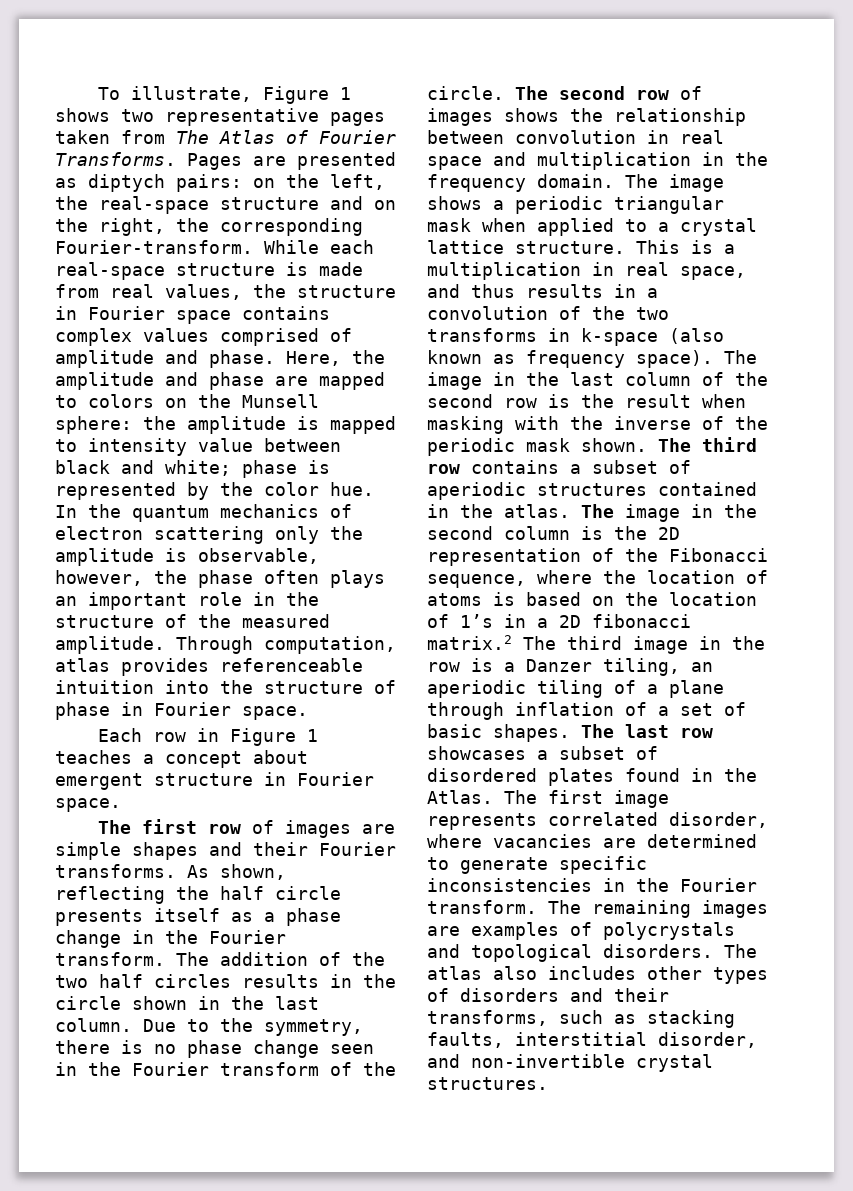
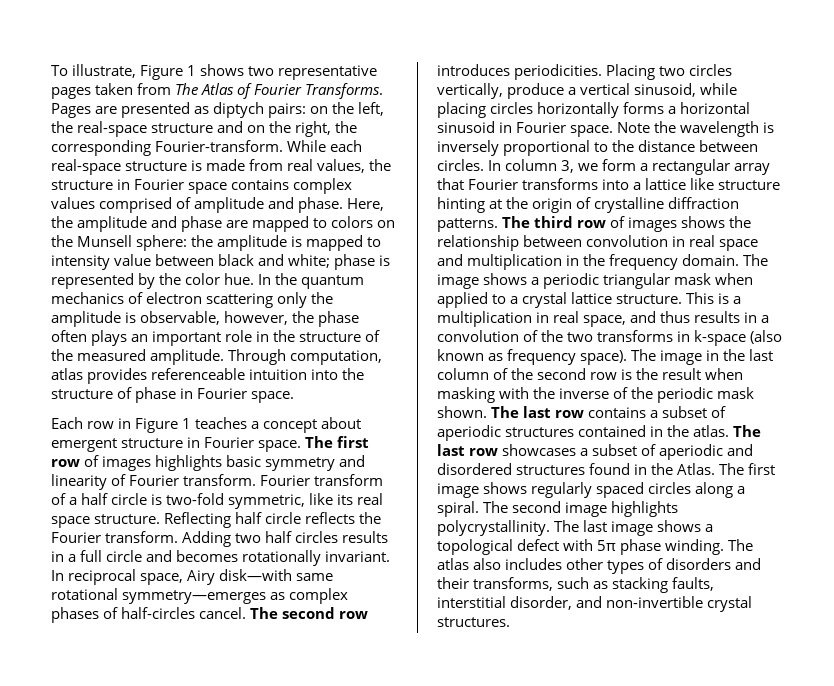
(121, 805) // -> (302, 446) none
[361,824,395,834] [55,842,396,860] [55,864,286,880] [55,886,341,904] [55,908,341,926] [55,930,286,948] [55,952,385,966] are simple shapes and their Fourier transforms. As shown, reflecting the half circle presents itself as a phase change in the Fourier transform. The addition of the -> [155,455,366,471] [51,474,384,490] [51,493,384,509] [51,512,382,528] [51,531,232,547] highlights basic symmetry and linearity of Fourier transform. Fourier transform of a half circle is two-fold symmetric, like its real space structure. Reflecting half circle reflects the Fourier transform. Adding
[363,974,396,988] [55,996,319,1010] [55,1018,363,1036] [55,1040,374,1058] [55,1062,396,1076] [427,86,625,100] the circle shown in the last column. Due to the symmetry, there is no phase change seen in the Fourier transform of the circle. The second -> [68,550,391,566] [51,569,334,585] [51,588,349,604] [51,607,369,623] [437,64,733,80] [437,83,738,99] [437,102,751,118] [437,121,775,137] [437,140,759,156] [437,159,771,175] [437,178,781,190] [437,197,740,213] [437,216,574,232] a full circle and becomes rotationally invariant. In reciprocal space, Airy disk—with same rotational symmetry—emerges as complex phases of half-circles cancel. The second row introduces periodicities. Placing two circles vertically, produce a vertical sinusoid, while placing circles horizontally forms a horizontal sinusoid in Fourier space. Note the wavelength is inversely proportional to the distance between circles. In column 3, we form a rectangular array that Fourier transforms into a lattice like structure hinting at the origin of crystalline diffraction patterns. The third
[702,437,757,452] third -> [523,406,552,418] last
[625,504,757,522] [427,526,680,540] [427,548,768,566] [427,570,768,588] [427,592,757,606] [427,614,691,628] [427,635,765,654] [427,658,713,676] [427,680,724,698] [427,702,746,720] [427,724,614,742] image in the second column is the 2D representation of the Fibonacci sequence, where the location of atoms is based on the location of 1’s in a 2D fibonacci matrix.2 The third image in the row is a Danzer tiling, an aperiodic tiling of a plane through inflation of a set of basic shapes. The -> (762, 431) none
[427,768,614,786] disordered plates -> [659,444,754,460] [437,463,586,475] aperiodic and disordered structures
[427,812,768,830] [427,834,757,848] [427,856,647,874] [427,878,757,892] [427,900,768,918] [427,922,735,940] [427,944,713,962] represents correlated disorder, where vacancies are determined to generate specific inconsistencies in the Fourier transform. The remaining images are examples of polycrystals and topological disorders. -> [483,482,746,498] [437,501,679,517] [437,520,714,536] [437,539,725,555] shows regularly spaced circles along a spiral. The second image highlights polycrystallinity. The last image shows a topological defect with 5π phase winding.

